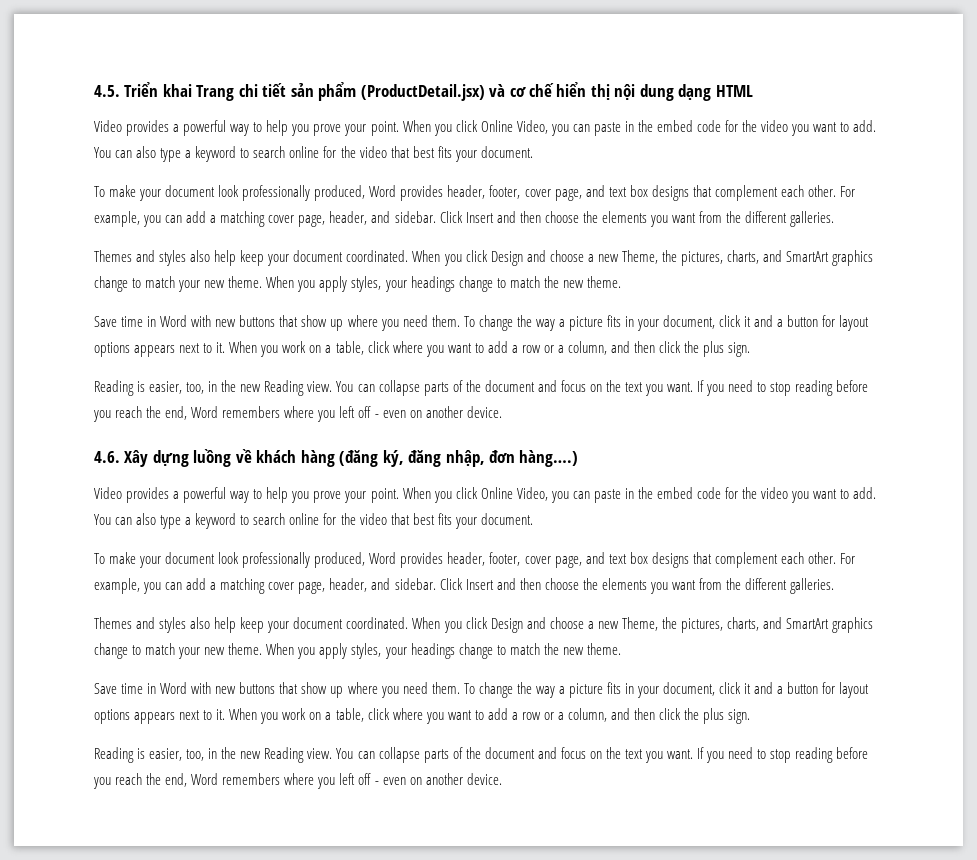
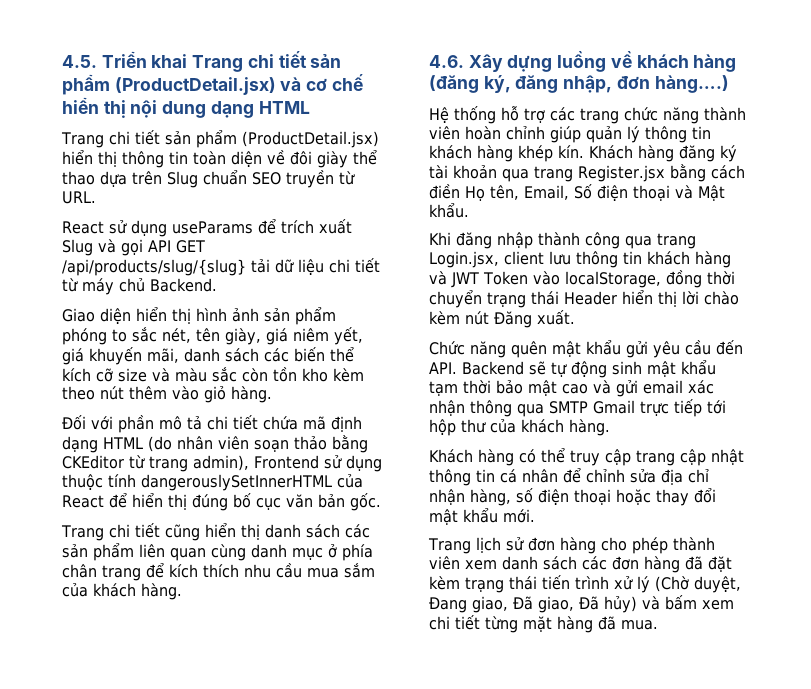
[94,120,877,136] [94,146,533,162] [94,185,856,201] [94,211,835,227] [94,250,874,266] [94,276,621,292] [94,315,870,331] [94,341,751,357] [94,380,869,396] [93,406,502,422] Video provides a powerful way to help you prove your point. When you click Online Video, you can paste in the embed code for the video you want to add. You can also type a keyword to search online for the video that best fits your document. // To make your document look professionally produced, Word provides header, footer, cover page, and text box designs that complement each other. For example, you can add a matching cover page, header, and sidebar. Click Insert and then choose the elements you want from the different galleries. // Themes and styles also help keep your document coordinated. When you click Design and choose a new Theme, the pictures, charts, and SmartArt graphics change to match your new theme. When you apply styles, your headings change to match the new theme. // Save time in Word with new buttons that show up where you need them. To change the way a picture fits in your document, click it and a button for layout options appears next to it. When you work on a table, click where you want to add a row or a column, and then click the plus sign. // Reading is easier, too, in the new Reading view. You can collapse parts of the document and focus on the text you want. If you need to stop reading before you reach the end, Word remembers where you left off - even on another device. -> [61,130,379,148] [62,150,377,168] [62,170,355,188] [62,191,96,204] [62,219,352,237] [62,239,205,256] [62,258,380,276] [62,278,217,295] [62,307,336,325] [62,327,363,345] [62,347,354,365] [62,367,364,382] [62,386,272,403] [62,415,362,433] [62,435,368,453] [62,455,382,472] [62,474,363,491] [62,493,381,511] [61,523,370,541] [62,543,373,561] [62,563,375,581] [62,583,182,600] Trang chi tiết sản phẩm (ProductDetail.jsx) hiển thị thông tin toàn diện về đôi giày thể thao dựa trên Slug chuẩn SEO truyền từ URL. // React sử dụng useParams để trích xuất Slug và gọi API GET /api/products/slug/{slug} tải dữ liệu chi tiết từ máy chủ Backend. // Giao diện hiển thị hình ảnh sản phẩm phóng to sắc nét, tên giày, giá niêm yết, giá khuyến mãi, danh sách các biến thể kích cỡ size và màu sắc còn tồn kho kèm theo nút thêm vào giỏ hàng. // Đối với phần mô tả chi tiết chứa mã định dạng HTML (do nhân viên soạn thảo bằng CKEditor từ trang admin), Frontend sử dụng thuộc tính dangerouslySetInnerHTML của React để hiển thị đúng bố cục văn bản gốc. // Trang chi tiết cũng hiển thị danh sách các sản phẩm liên quan cùng danh mục ở phía chân trang để kích thích nhu cầu mua sắm của khách hàng.
[94,487,877,503] [94,513,533,529] [94,552,856,568] [94,578,835,594] [94,617,874,633] [94,643,621,659] [94,682,870,698] [94,708,751,724] [94,747,869,763] [93,773,502,789] Video provides a powerful way to help you prove your point. When you click Online Video, you can paste in the embed code for the video you want to add. You can also type a keyword to search online for the video that best fits your document. // To make your document look professionally produced, Word provides header, footer, cover page, and text box designs that complement each other. For example, you can add a matching cover page, header, and sidebar. Click Insert and then choose the elements you want from the different galleries. // Themes and styles also help keep your document coordinated. When you click Design and choose a new Theme, the pictures, charts, and SmartArt graphics change to match your new theme. When you apply styles, your headings change to match the new theme. // Save time in Word with new buttons that show up where you need them. To change the way a picture fits in your document, click it and a button for layout options appears next to it. When you work on a table, click where you want to add a row or a column, and then click the plus sign. // Reading is easier, too, in the new Reading view. You can collapse parts of the document and focus on the text you want. If you need to stop reading before you reach the end, Word remembers where you left off - even on another device. -> [429,106,746,124] [429,126,711,143] [429,145,737,162] [429,164,745,182] [429,184,725,201] [429,203,469,218] [429,232,696,249] [429,251,731,268] [429,270,735,288] [429,290,739,308] [429,310,575,328] [429,340,743,358] [429,360,716,378] [429,380,714,397] [429,399,726,417] [429,419,610,436] [429,448,744,466] [429,468,709,486] [429,488,716,506] [429,508,535,525] [428,537,715,554] [429,556,732,573] [429,575,741,593] [429,595,734,613] [429,615,658,633] Hệ thống hỗ trợ các trang chức năng thành viên hoàn chỉnh giúp quản lý thông tin khách hàng khép kín. Khách hàng đăng ký tài khoản qua trang Register.jsx bằng cách điền Họ tên, Email, Số điện thoại và Mật khẩu. // Khi đăng nhập thành công qua trang Login.jsx, client lưu thông tin khách hàng và JWT Token vào localStorage, đồng thời chuyển trạng thái Header hiển thị lời chào kèm nút Đăng xuất. // Chức năng quên mật khẩu gửi yêu cầu đến API. Backend sẽ tự động sinh mật khẩu tạm thời bảo mật cao và gửi email xác nhận thông qua SMTP Gmail trực tiếp tới hộp thư của khách hàng. // Khách hàng có thể truy cập trang cập nhật thông tin cá nhân để chỉnh sửa địa chỉ nhận hàng, số điện thoại hoặc thay đổi mật khẩu mới. // Trang lịch sử đơn hàng cho phép thành viên xem danh sách các đơn hàng đã đặt kèm trạng thái tiến trình xử lý (Chờ duyệt, Đang giao, Đã giao, Đã hủy) và bấm xem chi tiết từng mặt hàng đã mua.

